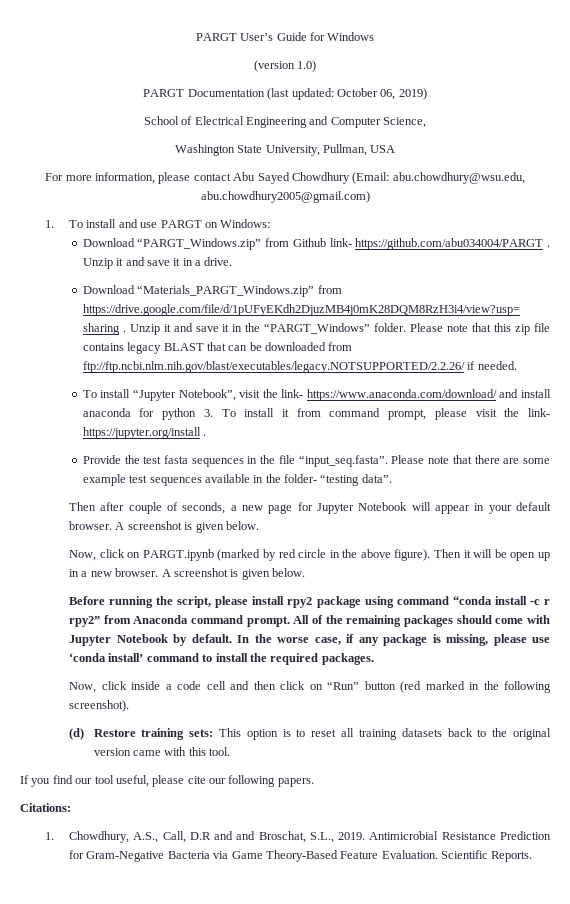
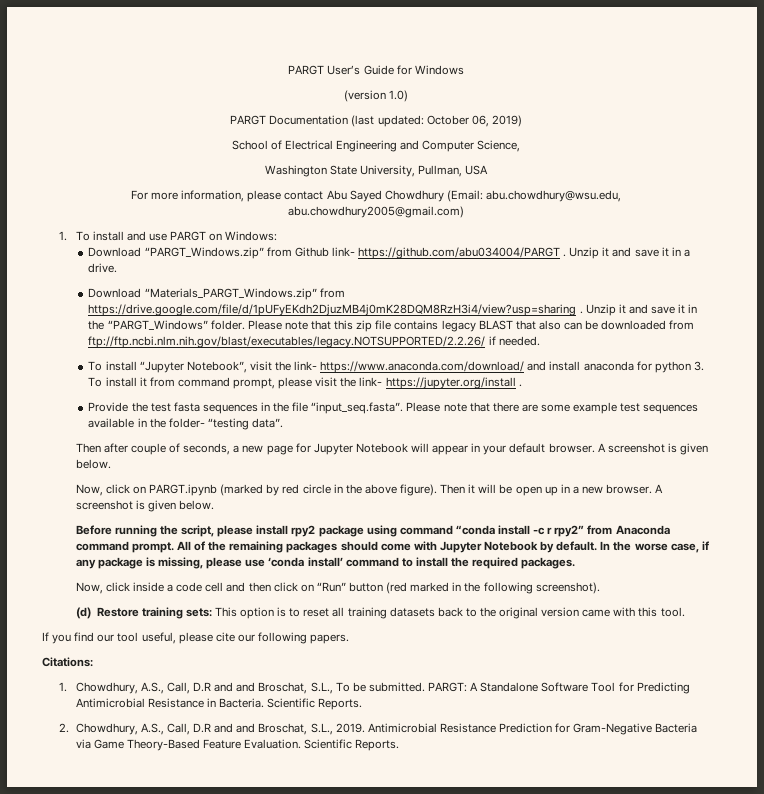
(226, 346) none -> [538,320,561,330] also
(334, 837) none -> [335,682,690,694] [75,698,363,710] [58,723,333,735] To be submitted. PARGT: A Standalone Software Tool for Predicting Antimicrobial Resistance in Bacteria. Scientific Reports. // 2. Chowdhury, A.S., Call, D.R and and Broschat, S.L.,

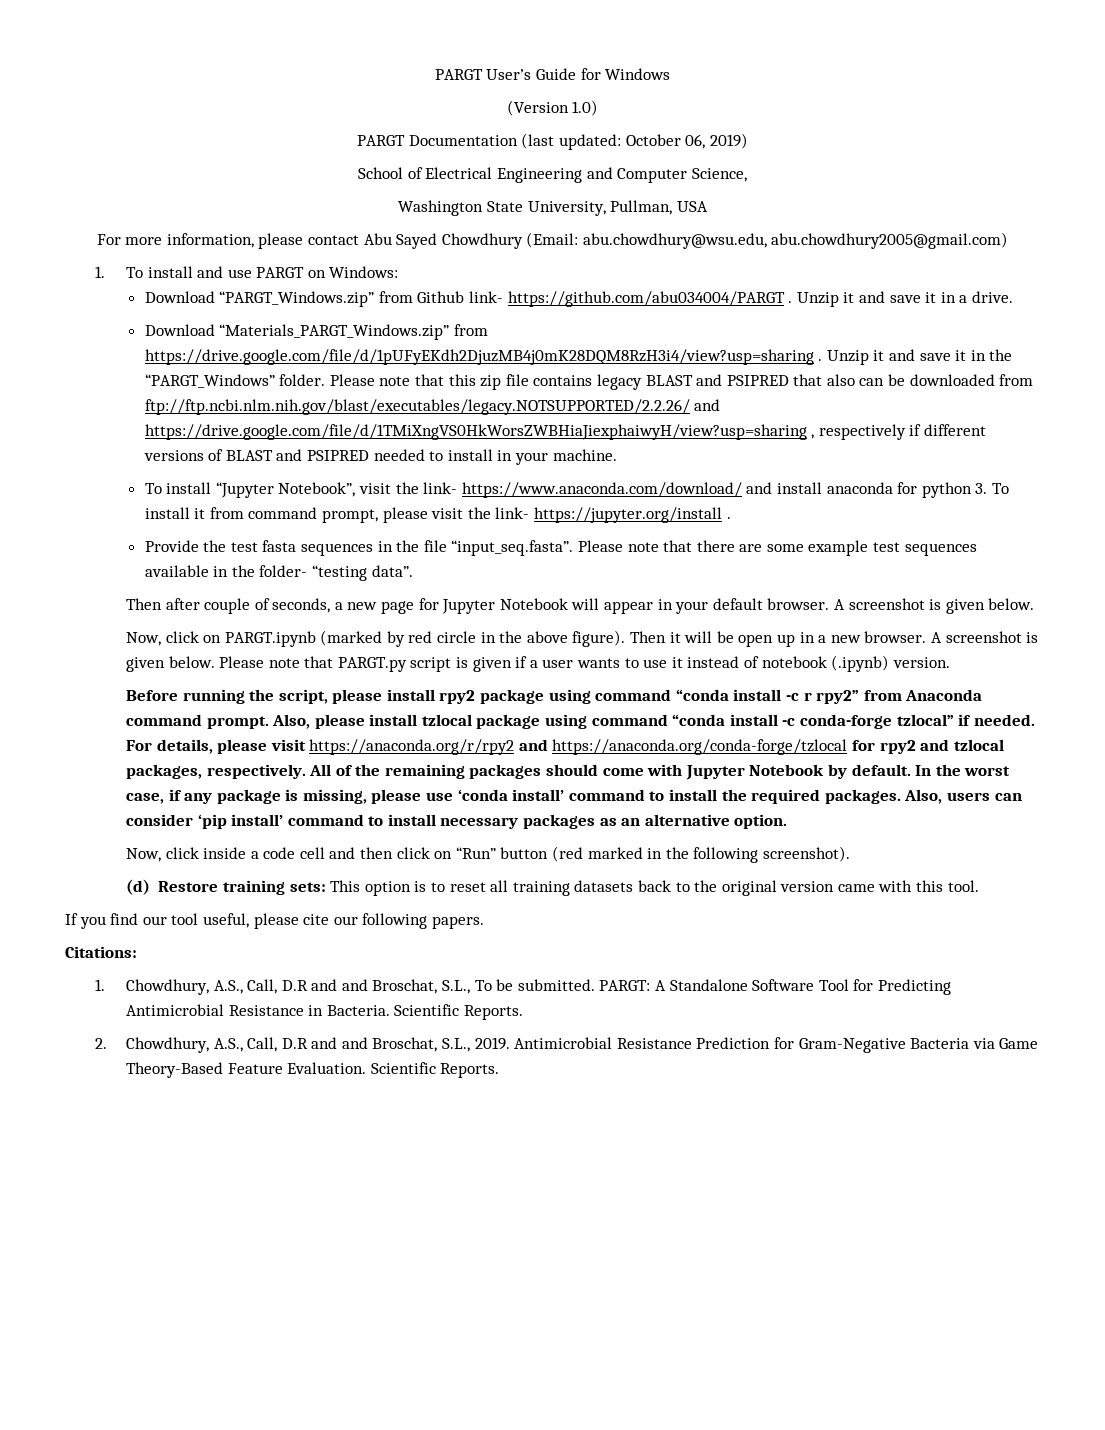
[343,90,386,102] (version -> [506,100,569,116] (Version
(513, 325) none -> [696,374,789,386] and PSIPRED
[488,336,540,346] if needed. -> [694,399,721,411] [144,424,987,440] [143,449,617,465] and https://drive.google.com/file/d/1TMiXngVS0HkWorsZWBHiaJiexphaiwyH/view?usp=sharing , respectively if different versions of BLAST and PSIPRED needed to install in your machine.
(215, 505) none -> [219,655,950,672] Please note that PARGT.py script is given if a user wants to use it instead of notebook (.ipynb) version.
(174, 547) none -> [272,714,1035,729] [125,739,1004,755] [125,764,306,779] Also, please install tzlocal package using command “conda install -c conda-forge tzlocal” if needed. For details, please visit https://anaconda.org/r/rpy2 and https://anaconda.org/conda-forge/tzlocal for rpy2 and tzlocal packages, respectively.
[634,543,668,551] worse -> [964,766,1011,776] worst
(576, 563) none -> [904,789,1022,804] [125,814,788,829] Also, users can consider ‘pip install’ command to install necessary packages as an alternative option.

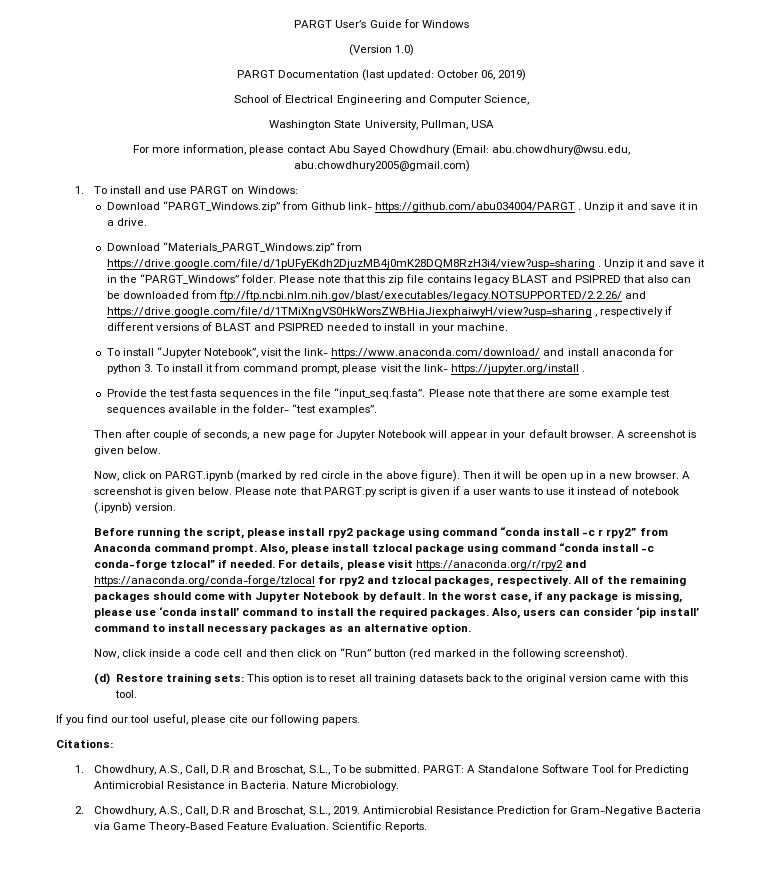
[312,565,413,581] “testing data”. -> [292,404,378,415] “test examples”.
[341,979,368,991] and -> (255, 769) none
[394,1004,523,1020] Scientific Reports. -> [292,781,400,791] Nature Microbiology.
[341,1037,368,1049] and -> (255, 810) none

